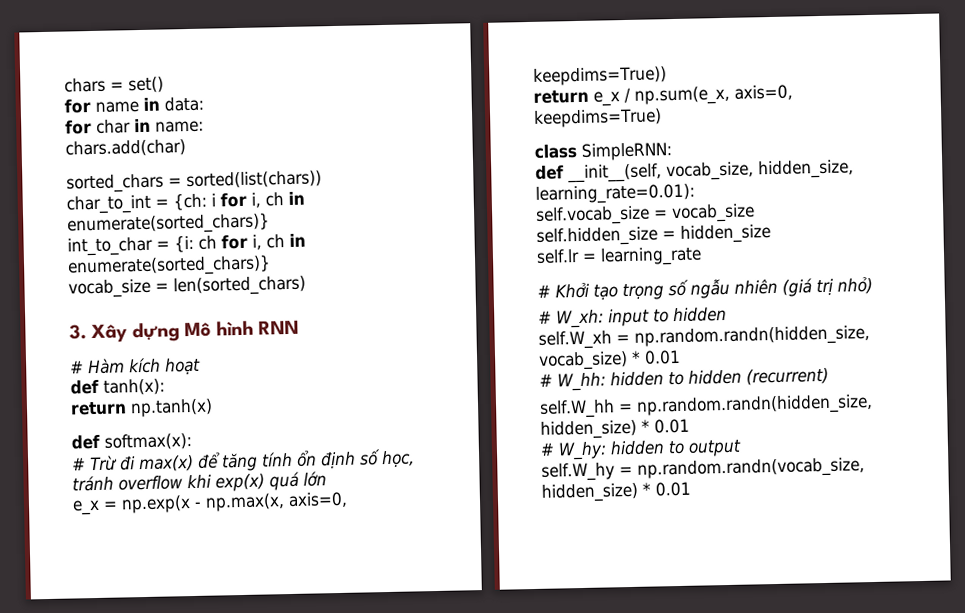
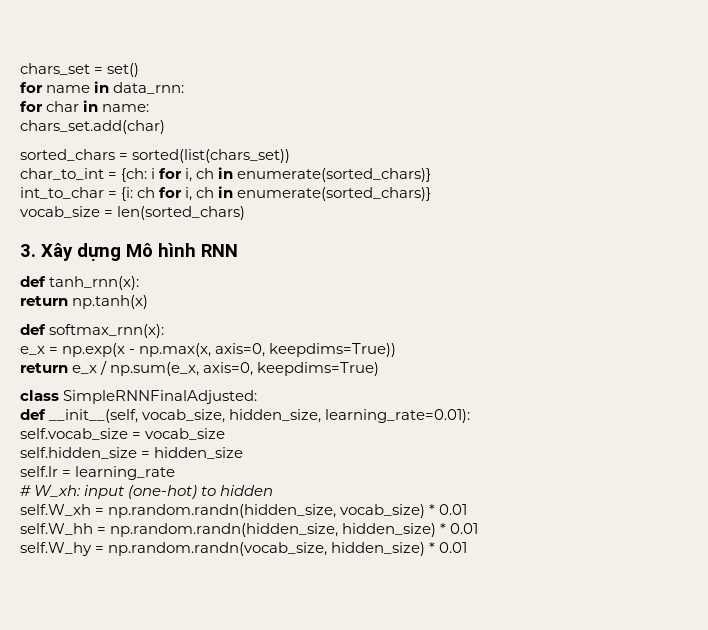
[64,77,106,93] chars -> [20,63,90,75] chars_set
[164,96,204,112] data: -> [113,82,185,94] data_rnn:
[65,139,186,158] chars.add(char) -> [20,120,165,134] chars_set.add(char)
[186,170,322,190] sorted(list(chars)) -> [132,149,291,163] sorted(list(chars_set))
[70,357,201,376] [70,378,165,396] // # Hàm kích hoạt // def tanh(x): -> [20,276,140,290] // def tanh_rnn(x):
[104,433,192,451] [72,449,415,473] [72,471,327,492] softmax(x): // # Trừ đi max(x) để tăng tính ổn định số học, tránh overflow khi exp(x) quá lớn -> [49,324,165,338] softmax_rnn(x):
[581,142,673,161] SimpleRNN: -> [63,390,258,404] SimpleRNNFinalAdjusted:
[537,276,873,301] // # Khởi tạo trọng số ngẫu nhiên (giá trị nhỏ) -> (176, 473) none
(650, 317) none -> [128,485,198,499] (one-hot)
[539,367,829,392] // # W_hh: hidden to hidden (recurrent) -> (468, 509) none
[540,439,742,461] // # W_hy: hidden to output -> (479, 528) none

